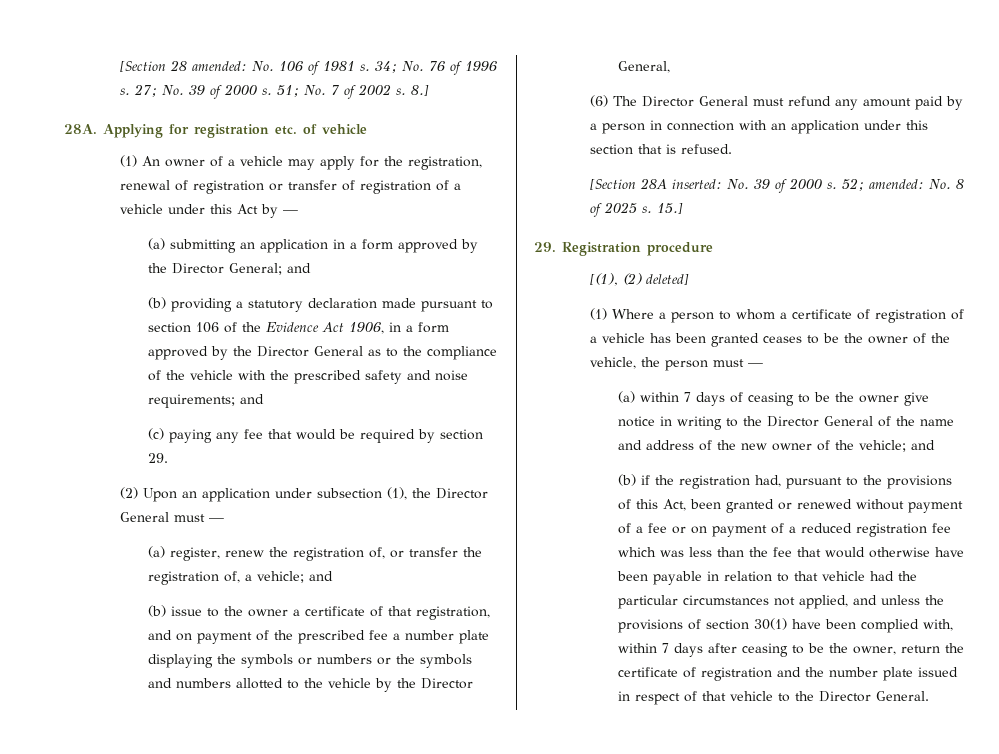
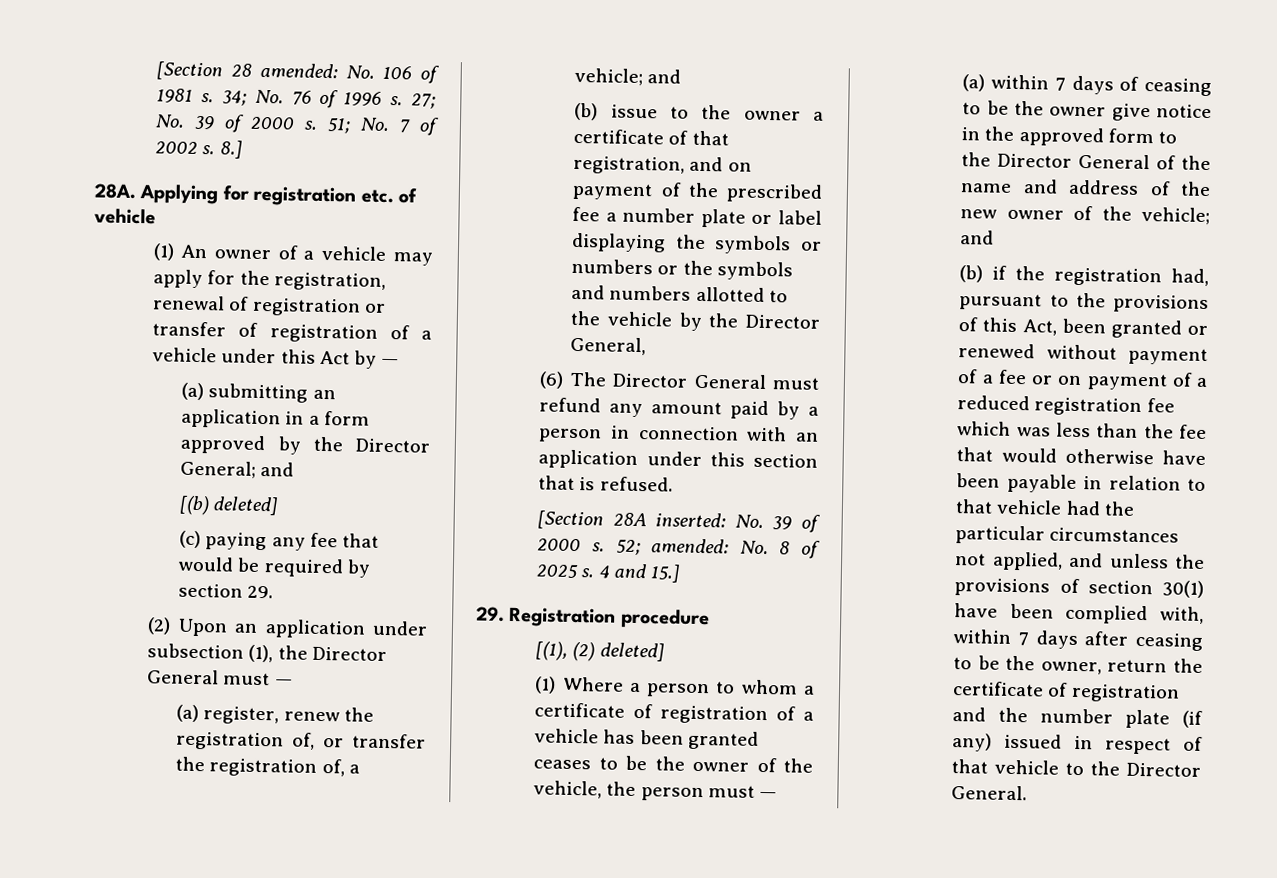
[147,297,493,312] [147,322,449,334] [147,346,497,360] [147,370,468,384] [147,394,264,408] (b) providing a statutory declaration made pursuant to section 106 of the Evidence Act 1906, in a form approved by the Director General as to the compliance of the vehicle with the prescribed safety and noise requirements; and -> [179,495,280,516] [(b) deleted]
(489, 637) none -> [751,210,822,225] or label
(652, 209) none -> [598,563,647,579] 4 and
[676,416,722,430] writing -> [984,126,1154,147] the approved form
(913, 674) none -> [1182,710,1203,728] [952,733,993,752] (if any)

